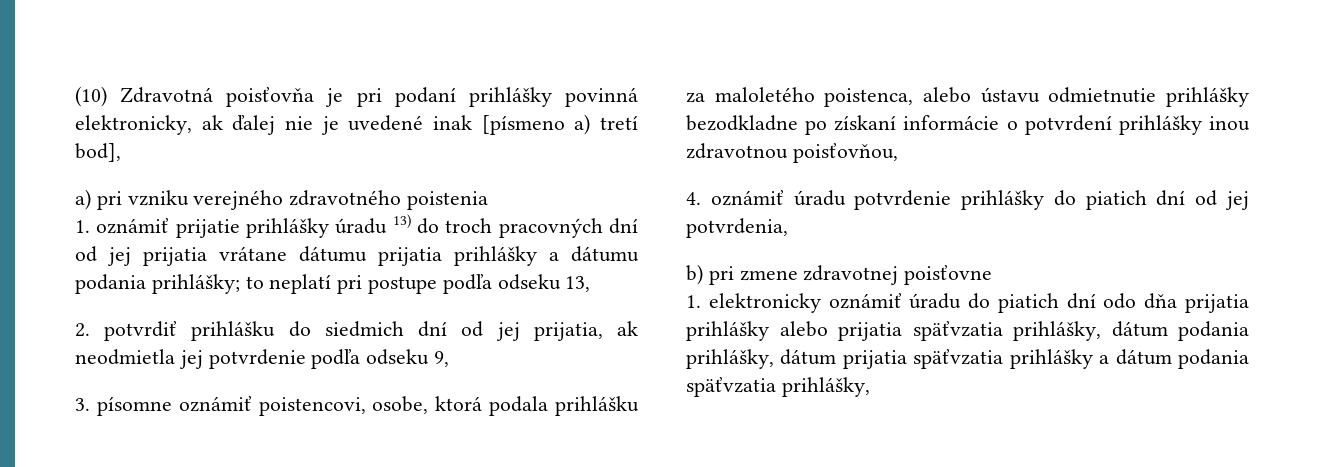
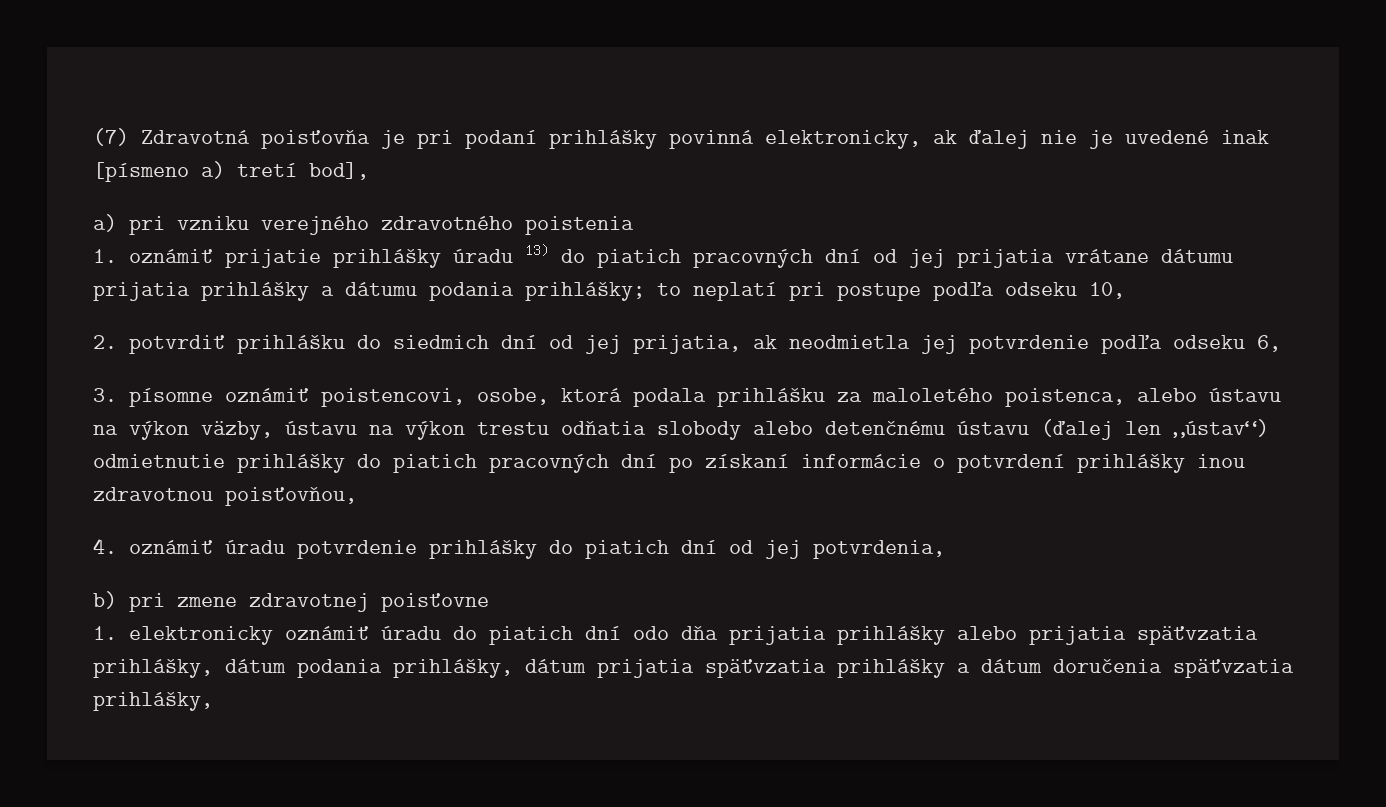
[75,86,107,107] (10) -> [93,128,129,146] (7)
[445,218,493,233] troch -> [597,249,681,268] piatich
[565,276,591,292] 13, -> [1089,282,1125,299] 10,
[434,351,450,367] 9, -> [1257,335,1281,352] 6,
[1048,87,1249,107] [686,115,798,131] odmietnutie prihlášky bezodkladne -> [93,419,1269,440] [93,454,657,473] na výkon väzby, ústavu na výkon trestu odňatia slobody alebo detenčnému ústavu (ďalej len „ústav“) odmietnutie prihlášky do piatich pracovných dní
[1178,349,1249,369] podania -> [1053,659,1162,673] doručenia

